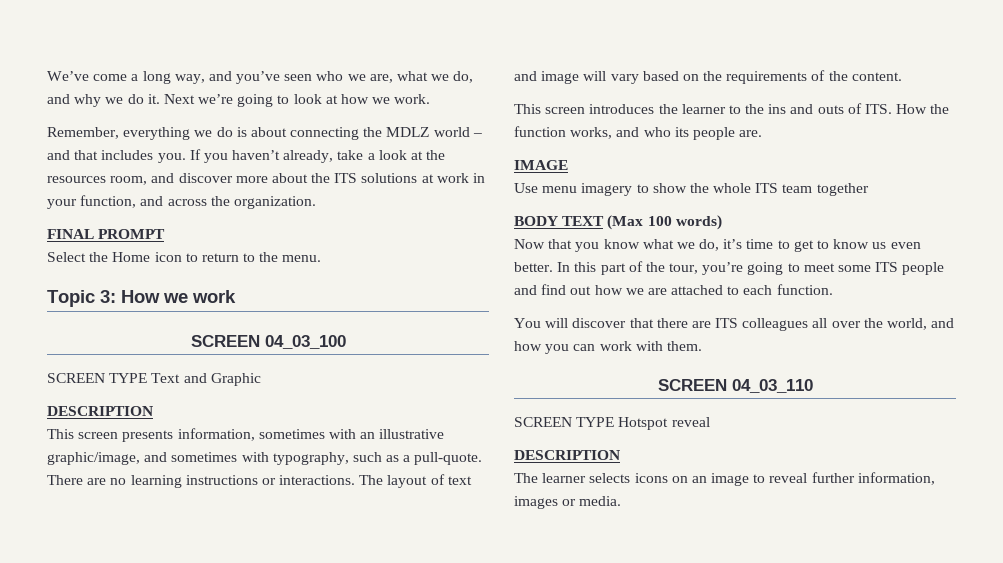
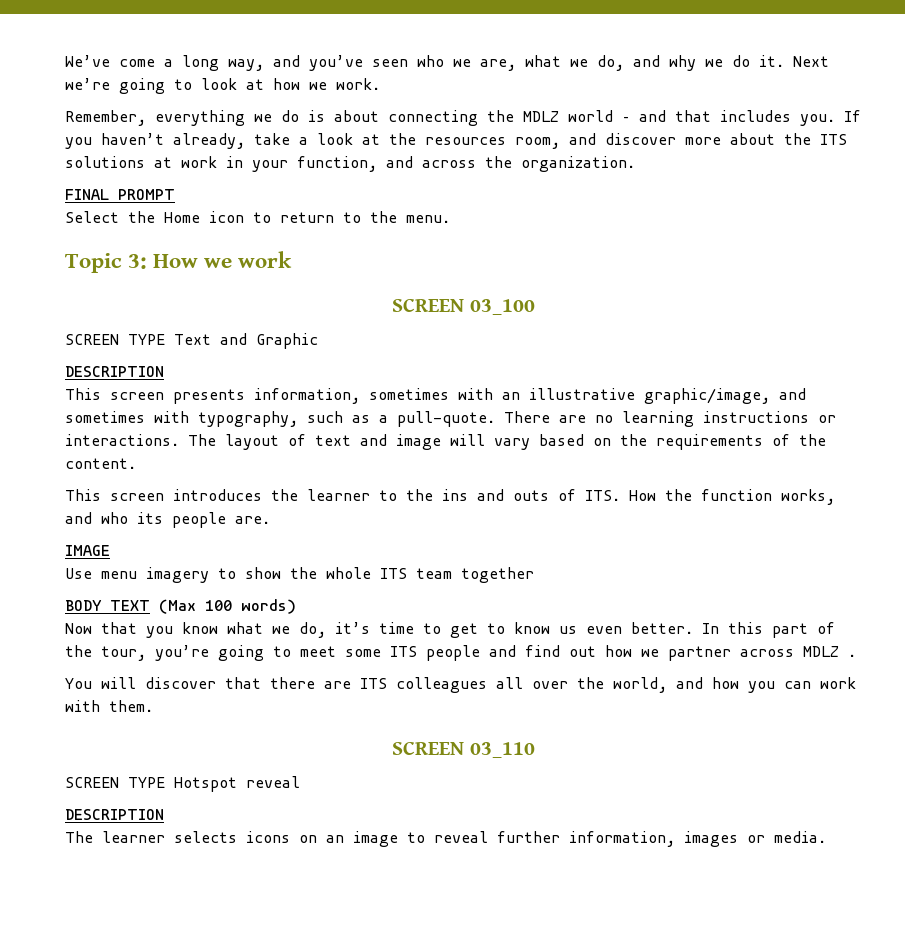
[264,335,346,349] 04_03_100 -> [469,299,535,315] 03_100
[647,284,833,295] are attached to each function. -> [668,646,856,661] partner across MDLZ .
[731,379,813,393] 04_03_110 -> [469,742,535,758] 03_110

